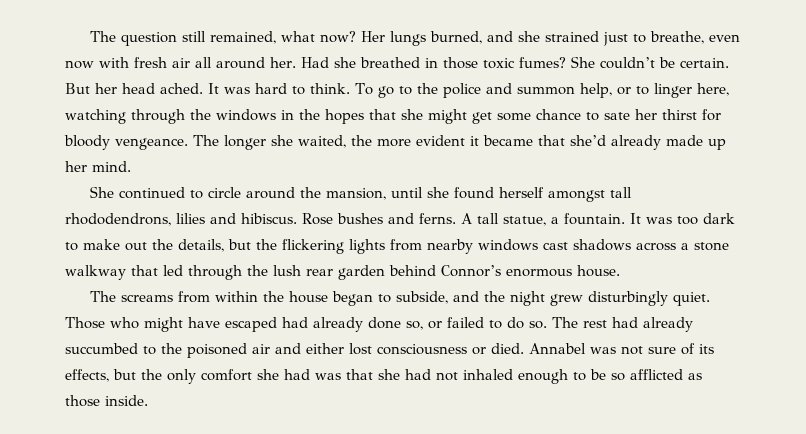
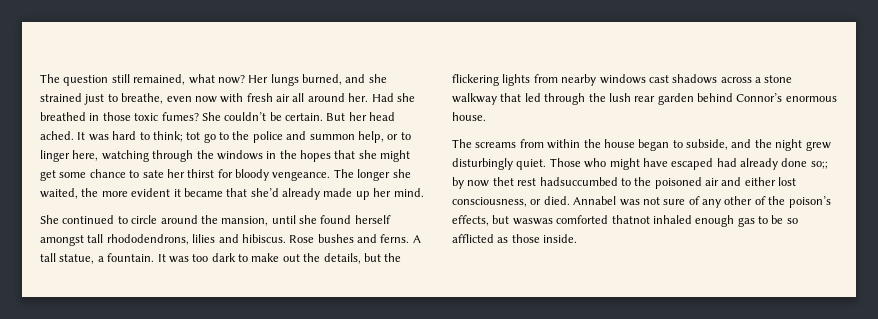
[310,83,373,95] think. To -> [152,131,201,142] think; tot
[406,317,693,332] [65,343,138,354] so, or failed to do so. The rest had already succumbed -> [810,161,828,169] [452,177,618,189] so;; by now thet rest hadsuccumbed
[377,344,467,355] consciousness -> [452,197,527,207] consciousness,
[699,344,714,354] [65,369,458,384] its effects, but the only comfort she had was that she had not -> [702,196,831,208] [452,215,650,226] any other of the poison’s effects, but waswas comforted thatnot
(568, 376) none -> [737,217,755,227] gas

